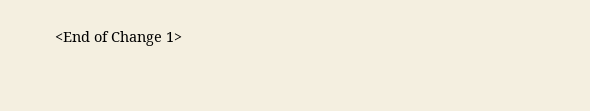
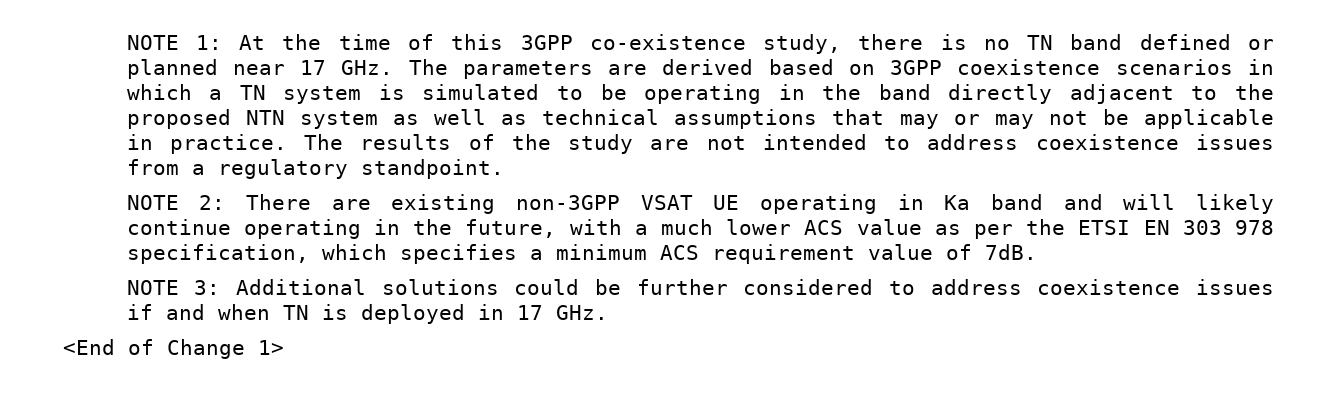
(55, 36) none -> [126,34,1275,54] [126,59,1274,79] [126,84,1275,104] [126,109,1274,129] [126,134,1274,154] [126,159,504,179] [126,194,1274,214] [126,219,1275,239] [126,244,1037,264] [126,279,1274,295] [126,304,608,324] NOTE 1: At the time of this 3GPP co-existence study, there is no TN band defined or planned near 17 GHz. The parameters are derived based on 3GPP coexistence scenarios in which a TN system is simulated to be operating in the band directly adjacent to the proposed NTN system as well as technical assumptions that may or may not be applicable in practice. The results of the study are not intended to address coexistence issues from a regulatory standpoint. // NOTE 2: There are existing non-3GPP VSAT UE operating in Ka band and will likely continue operating in the future, with a much lower ACS value as per the ETSI EN 303 978 specification, which specifies a minimum ACS requirement value of 7dB. // NOTE 3: Additional solutions could be further considered to address coexistence issues if and when TN is deployed in 17 GHz. //

